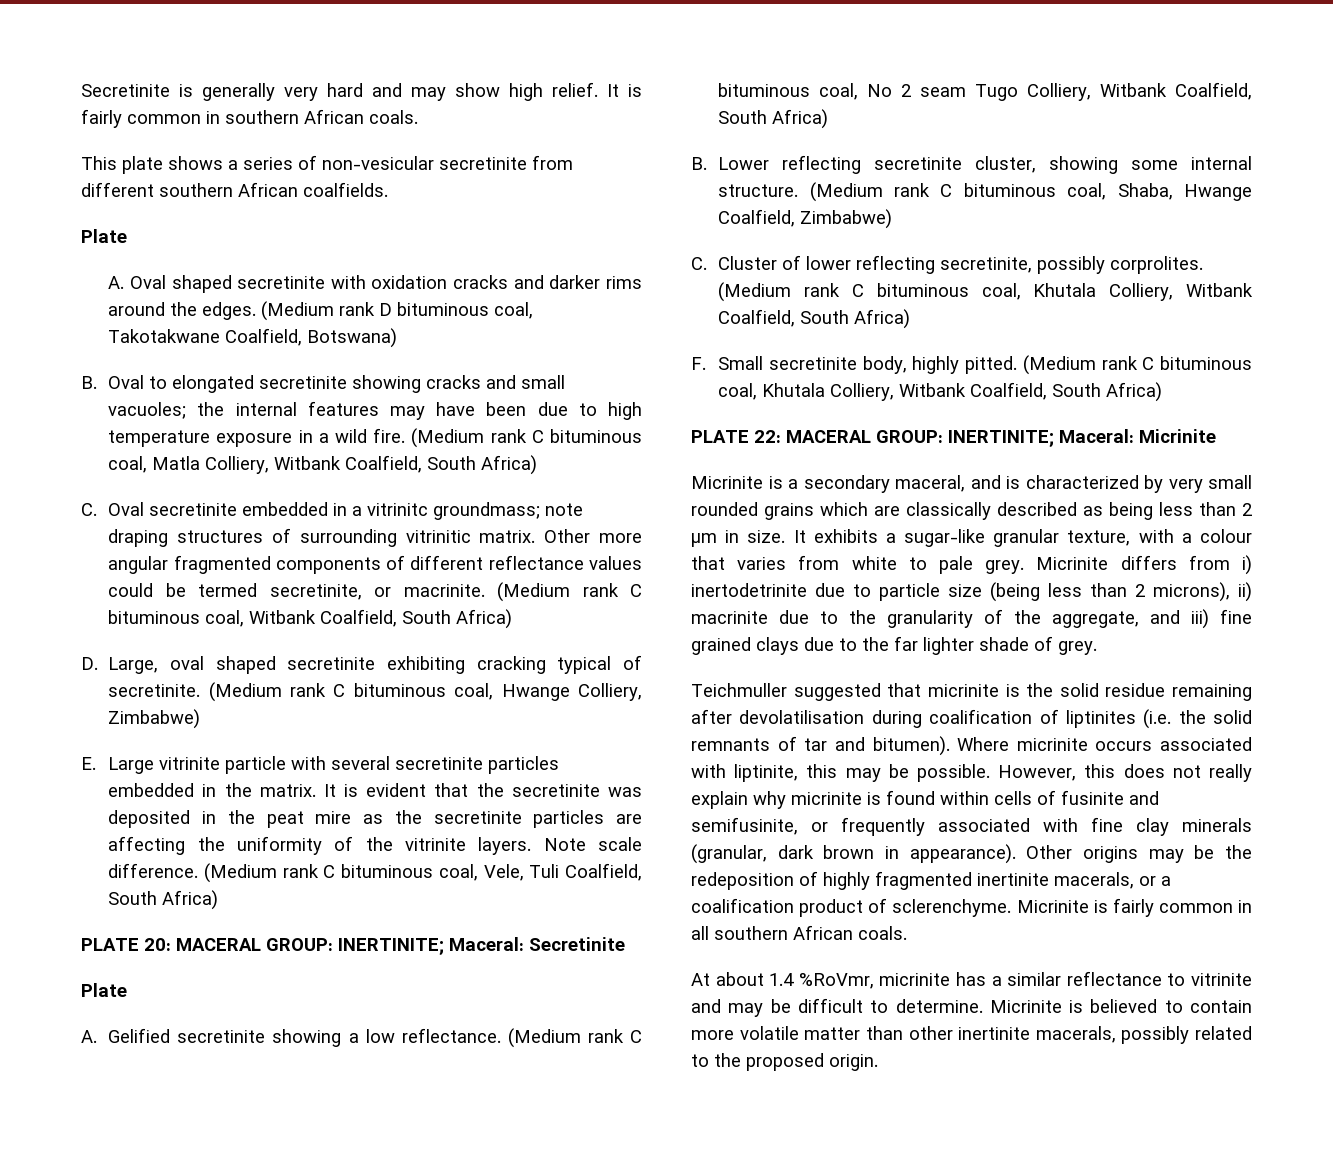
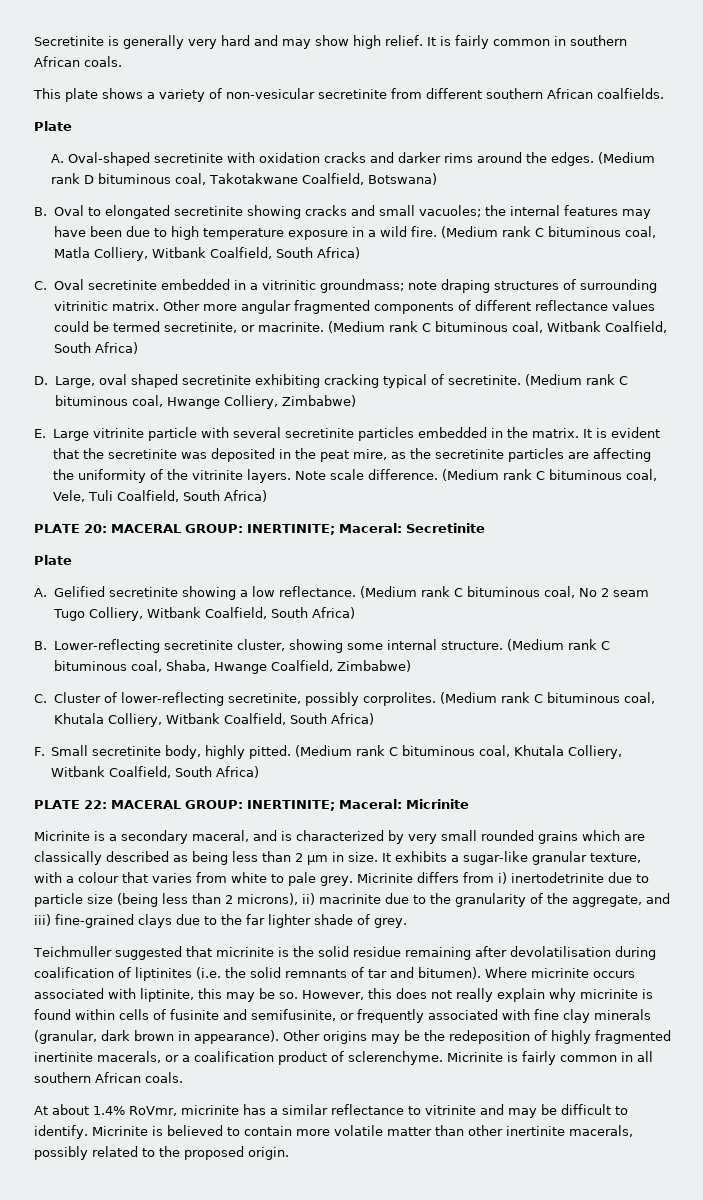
[243,157,293,170] series -> [159,89,205,102] variety
[129,275,232,293] Oval shaped -> [67,152,150,166] Oval-shaped
[367,503,429,516] vitrinitc -> [261,280,316,290] vitrinitic
[315,811,352,824] mire -> [352,449,387,460] mire,
[718,155,862,174] Lower reflecting -> [53,639,160,653] Lower-reflecting
[806,255,936,274] lower reflecting -> [120,692,224,706] lower-reflecting
[1220,609,1252,624] [691,637,751,655] fine grained -> [55,914,134,928] fine-grained
[917,764,990,782] possible. -> [279,992,298,999] so.
[769,973,874,989] 1.4 %RoVmr, -> [93,1106,177,1116] 1.4% RoVmr,
[895,999,983,1013] determine. -> [34,1125,88,1139] identify.

